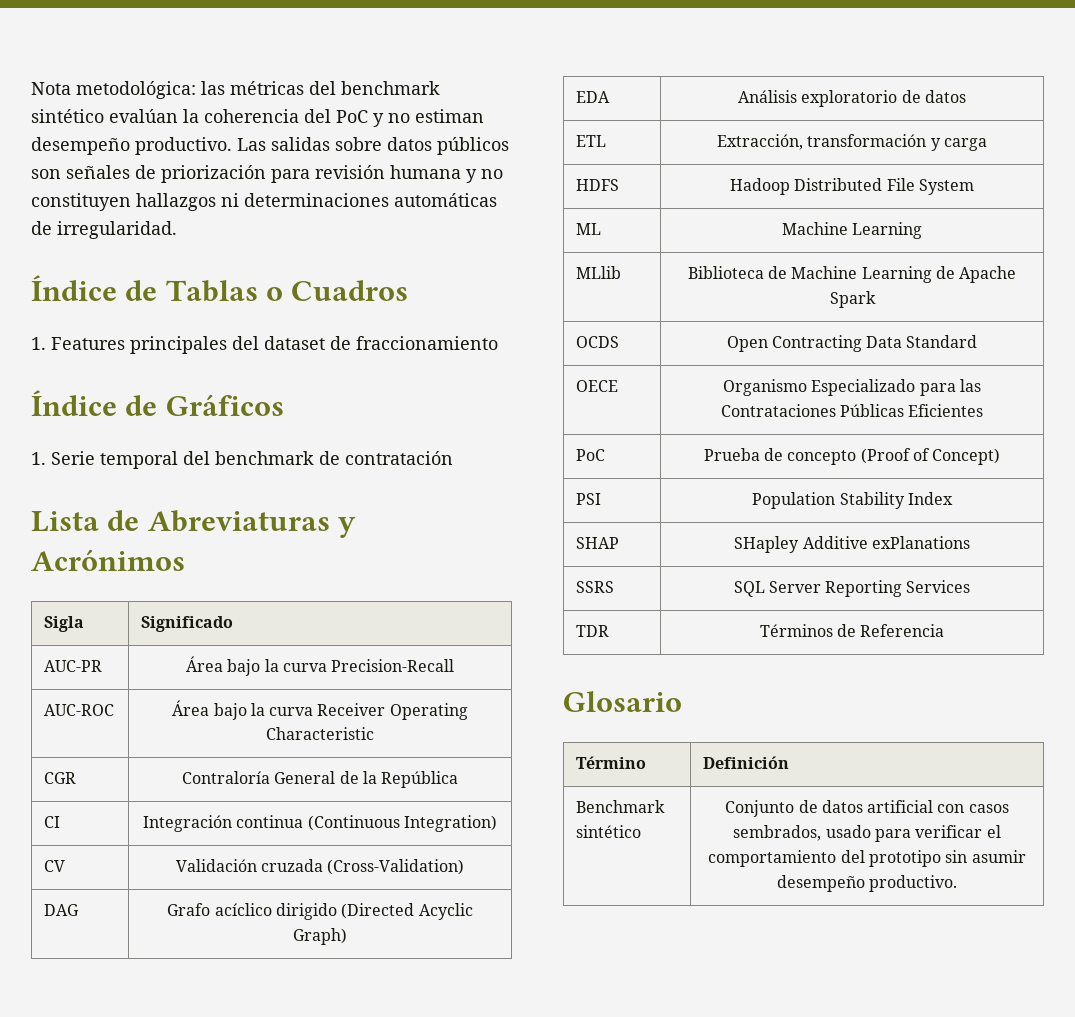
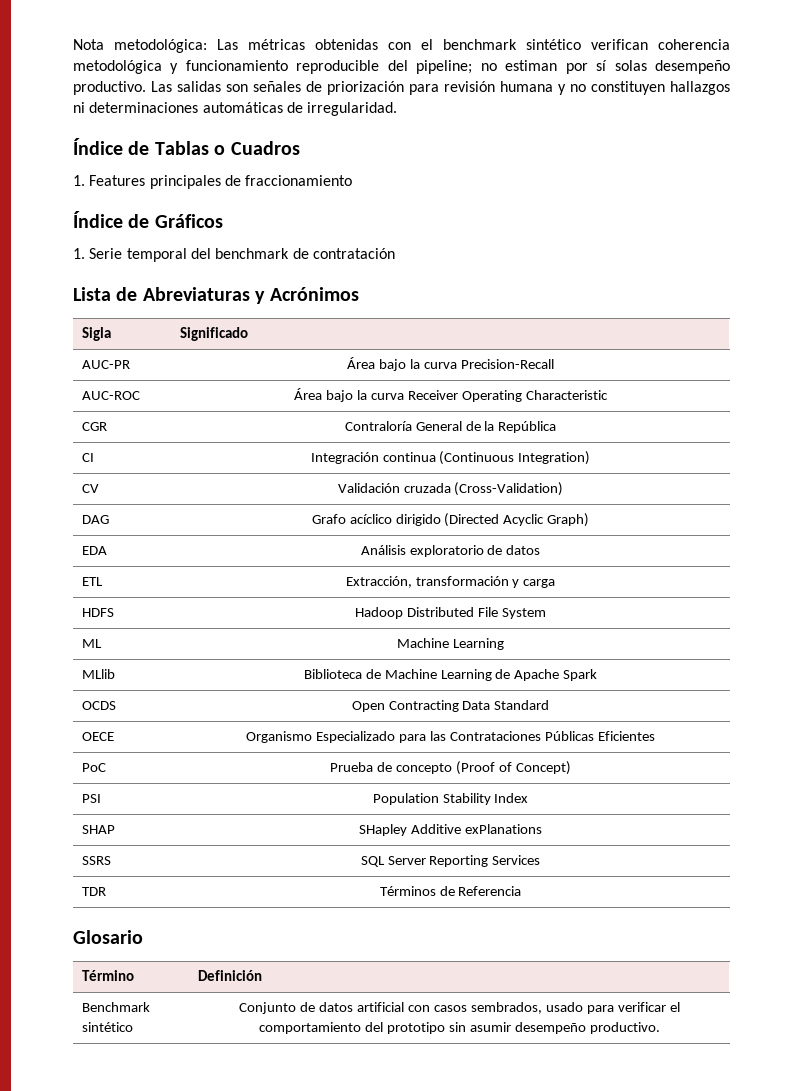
[201,81,440,95] [31,109,484,127] las métricas del benchmark sintético evalúan la coherencia del PoC y no estiman -> [217,39,730,50] [73,60,647,74] Las métricas obtenidas con el benchmark sintético verifican coherencia metodológica y funcionamiento reproducible del pipeline; no estiman por sí solas
[335,137,509,155] sobre datos públicos -> (221, 86) none
[232,336,325,350] del dataset -> (221, 182) none

